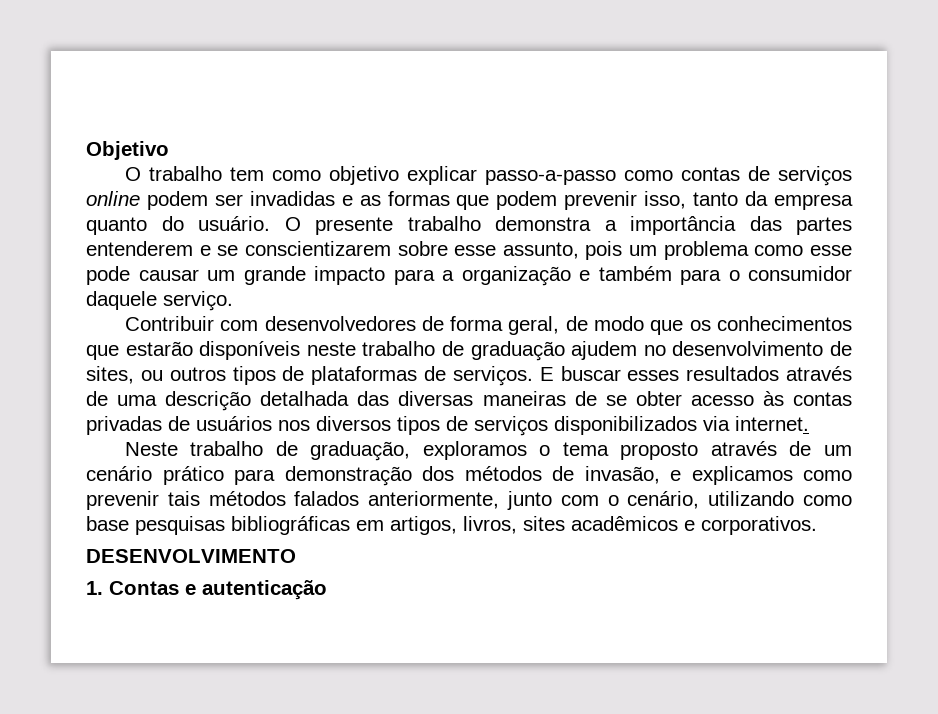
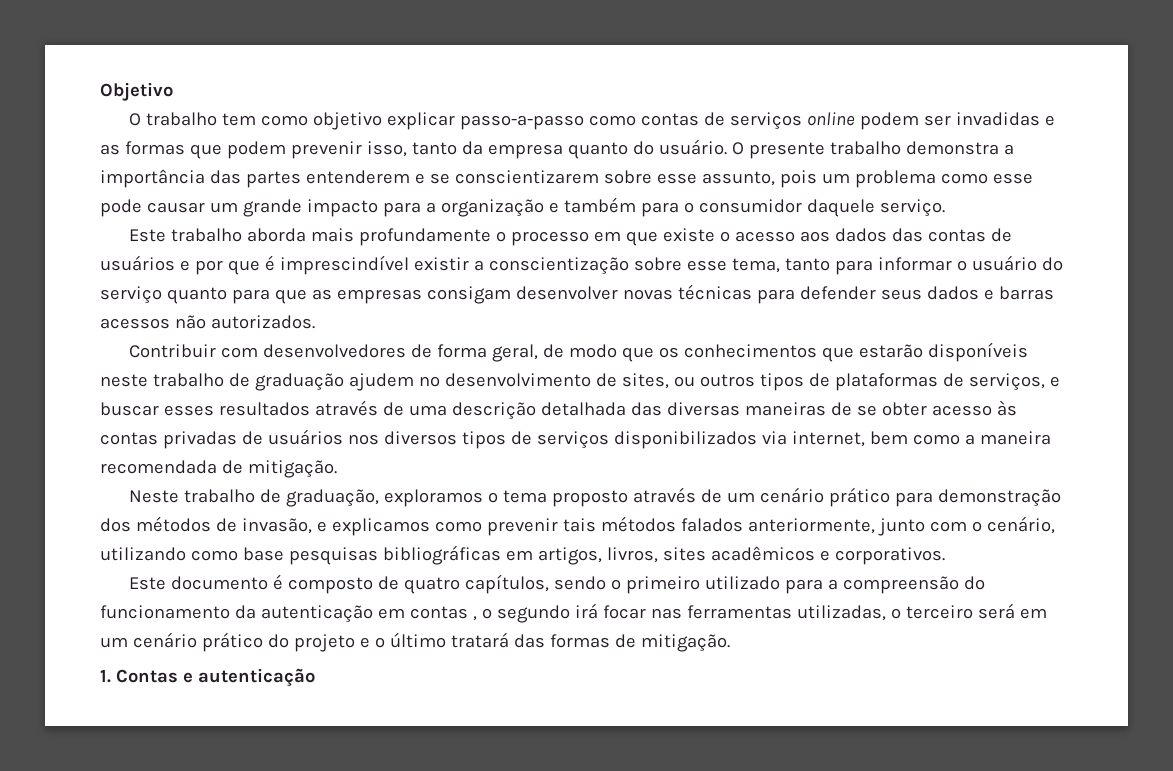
(233, 301) none -> [129,228,1012,246] [100,255,1063,275] [100,284,1054,304] [100,315,315,329] // Este trabalho aborda mais profundamente o processo em que existe o acesso aos dados das contas de usuários e por que é imprescindível existir a conscientização sobre esse tema, tanto para informar o usuário do serviço quanto para que as empresas consigam desenvolver novas técnicas para defender seus dados e barras acessos não autorizados.
[452,366,554,386] serviços. E -> [968,373,1060,391] serviços, e
[735,416,809,431] internet. -> [791,431,1051,447] [100,460,337,478] internet, bem como a maneira recomendada de mitigação.
[86,549,296,563] DESENVOLVIMENTO -> [129,574,985,594] [100,603,1047,623] [100,632,730,652] Este documento é composto de quatro capítulos, sendo o primeiro utilizado para a compreensão do funcionamento da autenticação em contas , o segundo irá focar nas ferramentas utilizadas, o terceiro será em um cenário prático do projeto e o último tratará das formas de mitigação.

